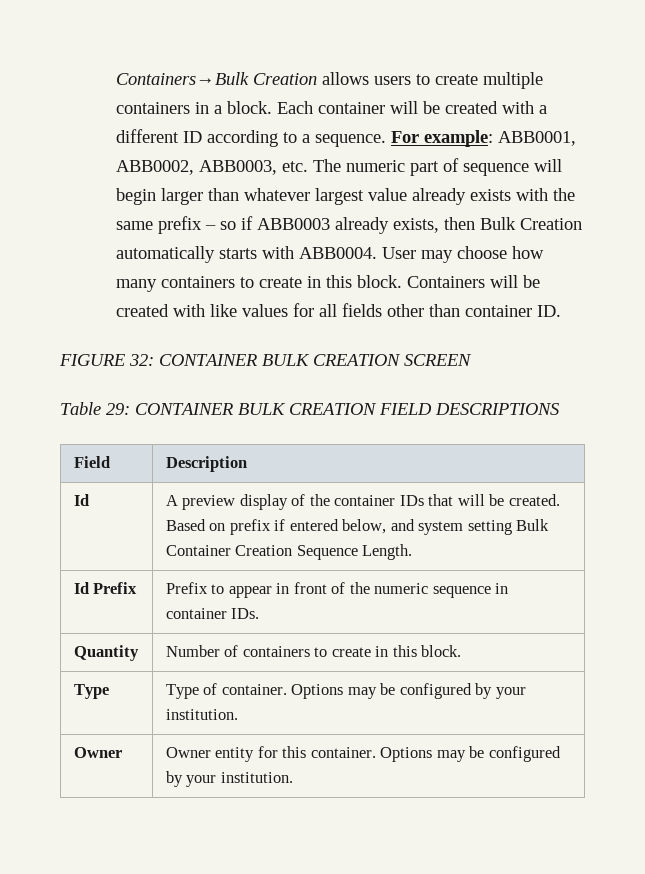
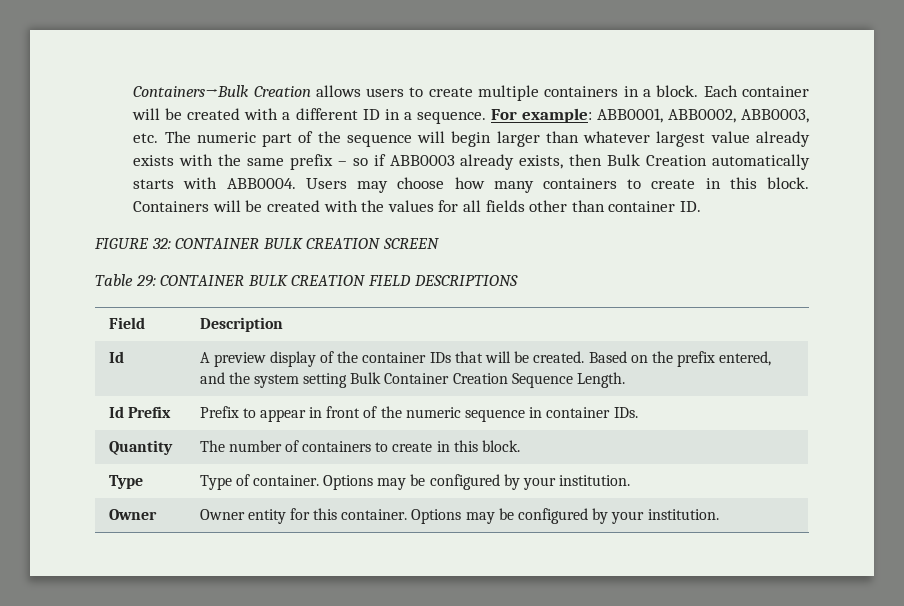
[206,130,297,147] according to -> [384,109,400,120] in
(459, 165) none -> [317,131,341,143] the
[381,247,416,259] User -> [305,178,347,189] Users
[209,304,237,317] like -> [361,200,385,212] the
[229,519,415,535] prefix if entered below, and -> [651,351,772,367] [199,372,250,384] the prefix entered, and the
[165,645,220,657] Number -> [199,440,282,452] The number

